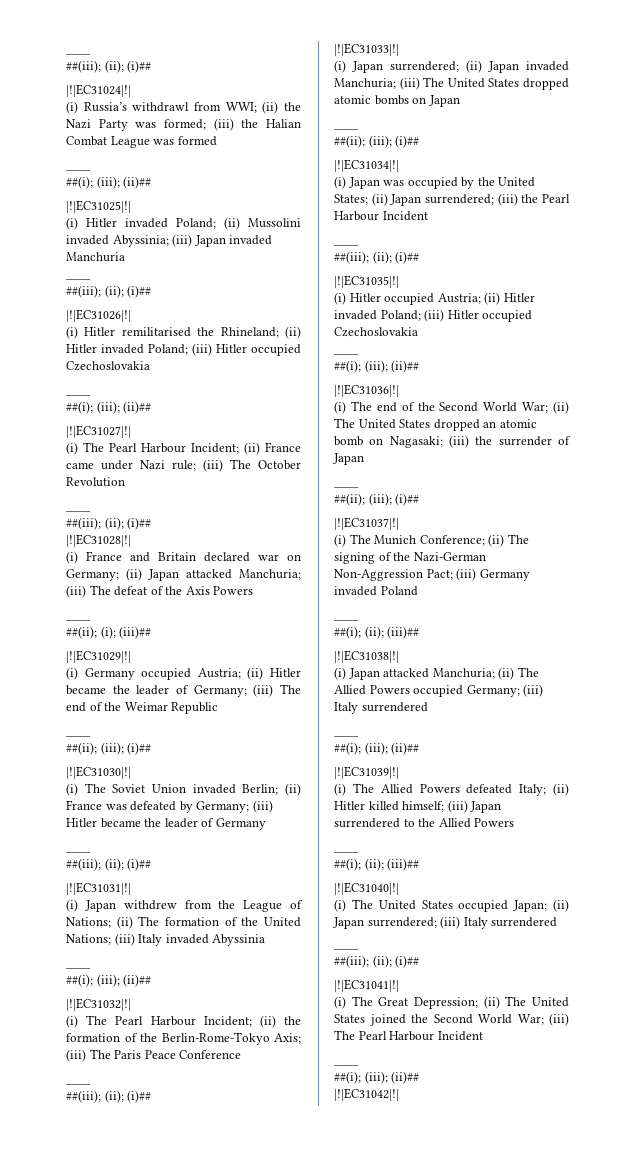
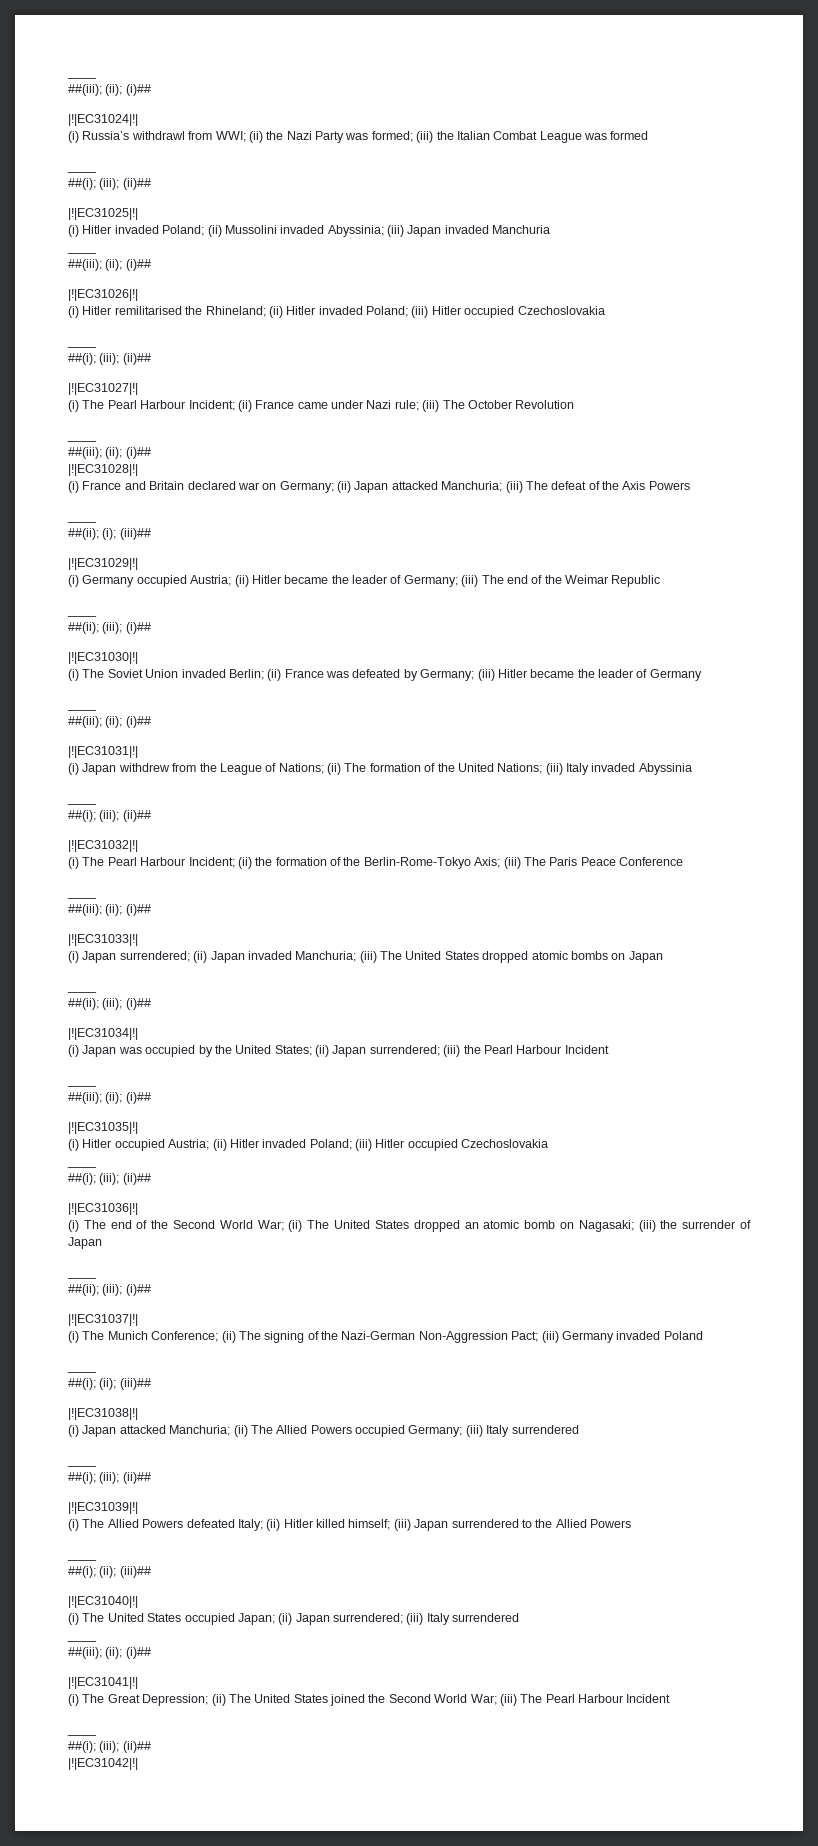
[266,119,301,128] Halian -> [456,131,490,140] Italian

